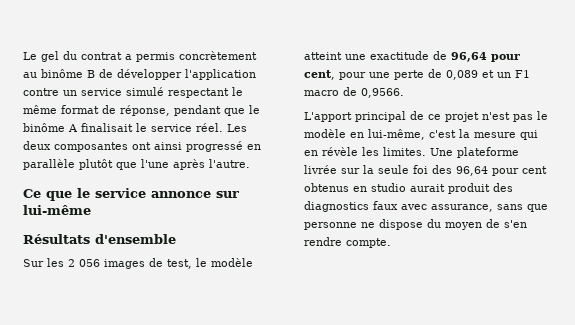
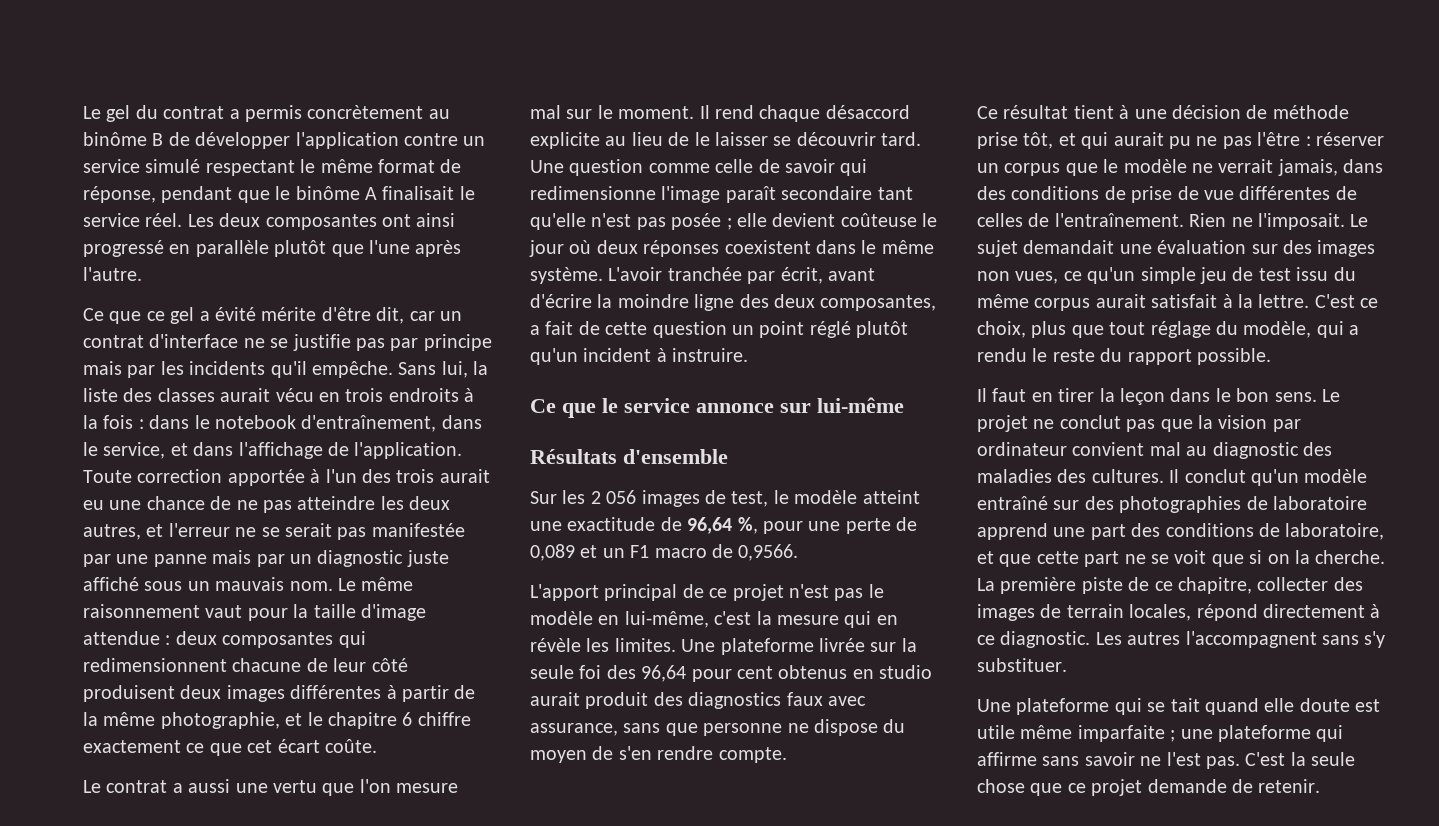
(250, 163) none -> [83,307,462,324] [83,334,492,351] [83,361,489,378] [83,388,475,402] [83,415,482,432] [83,442,463,459] [83,469,490,486] [83,496,451,513] [83,523,465,540] [83,550,449,567] [83,577,414,591] [83,604,426,621] [83,631,366,648] [83,658,408,672] [83,685,476,702] [83,712,471,729] [83,739,377,756] [83,779,459,796] [530,105,910,122] [530,132,922,149] [530,159,868,176] [530,186,913,203] [530,213,938,230] [529,240,934,257] [530,267,875,284] [530,294,937,311] [530,321,909,338] [530,348,749,365] // Ce que ce gel a évité mérite d'être dit, car un contrat d'interface ne se justifie pas par principe mais par les incidents qu'il empêche. Sans lui, la liste des classes aurait vécu en trois endroits à la fois : dans le notebook d'entraînement, dans le service, et dans l'affichage de l'application. Toute correction apportée à l'un des trois aurait eu une chance de ne pas atteindre les deux autres, et l'erreur ne se serait pas manifestée par une panne mais par un diagnostic juste affiché sous un mauvais nom. Le même raisonnement vaut pour la taille d'image attendue : deux composantes qui redimensionnent chacune de leur côté produisent deux images différentes à partir de la même photographie, et le chapitre 6 chiffre exactement ce que cet écart coûte. // Le contrat a aussi une vertu que l'on mesure mal sur le moment. Il rend chaque désaccord explicite au lieu de le laisser se découvrir tard. Une question comme celle de savoir qui redimensionne l'image paraît secondaire tant qu'elle n'est pas posée ; elle devient coûteuse le jour où deux réponses coexistent dans le même système. L'avoir tranchée par écrit, avant d'écrire la moindre ligne des deux composantes, a fait de cette question un point réglé plutôt qu'un incident à instruire.
[491,54,520,62] [304,70,335,80] pour cent, -> [737,517,758,534] %,
(391, 243) none -> [977,105,1349,119] [977,132,1384,149] [977,159,1384,176] [977,186,1357,203] [977,213,1369,230] [977,240,1376,257] [977,267,1356,284] [977,294,1379,311] [977,321,1360,338] [977,348,1271,365] [977,388,1340,405] [977,415,1301,432] [977,442,1332,459] [977,469,1368,486] [977,496,1367,513] [977,523,1385,540] [977,550,1386,567] [977,577,1363,594] [977,604,1381,621] [977,631,1386,648] [977,658,1067,672] [977,698,1381,715] [977,725,1344,742] [977,752,1356,769] [977,779,1321,796] // Ce résultat tient à une décision de méthode prise tôt, et qui aurait pu ne pas l'être : réserver un corpus que le modèle ne verrait jamais, dans des conditions de prise de vue différentes de celles de l'entraînement. Rien ne l'imposait. Le sujet demandait une évaluation sur des images non vues, ce qu'un simple jeu de test issu du même corpus aurait satisfait à la lettre. C'est ce choix, plus que tout réglage du modèle, qui a rendu le reste du rapport possible. // Il faut en tirer la leçon dans le bon sens. Le projet ne conclut pas que la vision par ordinateur convient mal au diagnostic des maladies des cultures. Il conclut qu'un modèle entraîné sur des photographies de laboratoire apprend une part des conditions de laboratoire, et que cette part ne se voit que si on la cherche. La première piste de ce chapitre, collecter des images de terrain locales, répond directement à ce diagnostic. Les autres l'accompagnent sans s'y substituer. // Une plateforme qui se tait quand elle doute est utile même imparfaite ; une plateforme qui affirme sans savoir ne l'est pas. C'est la seule chose que ce projet demande de retenir.

